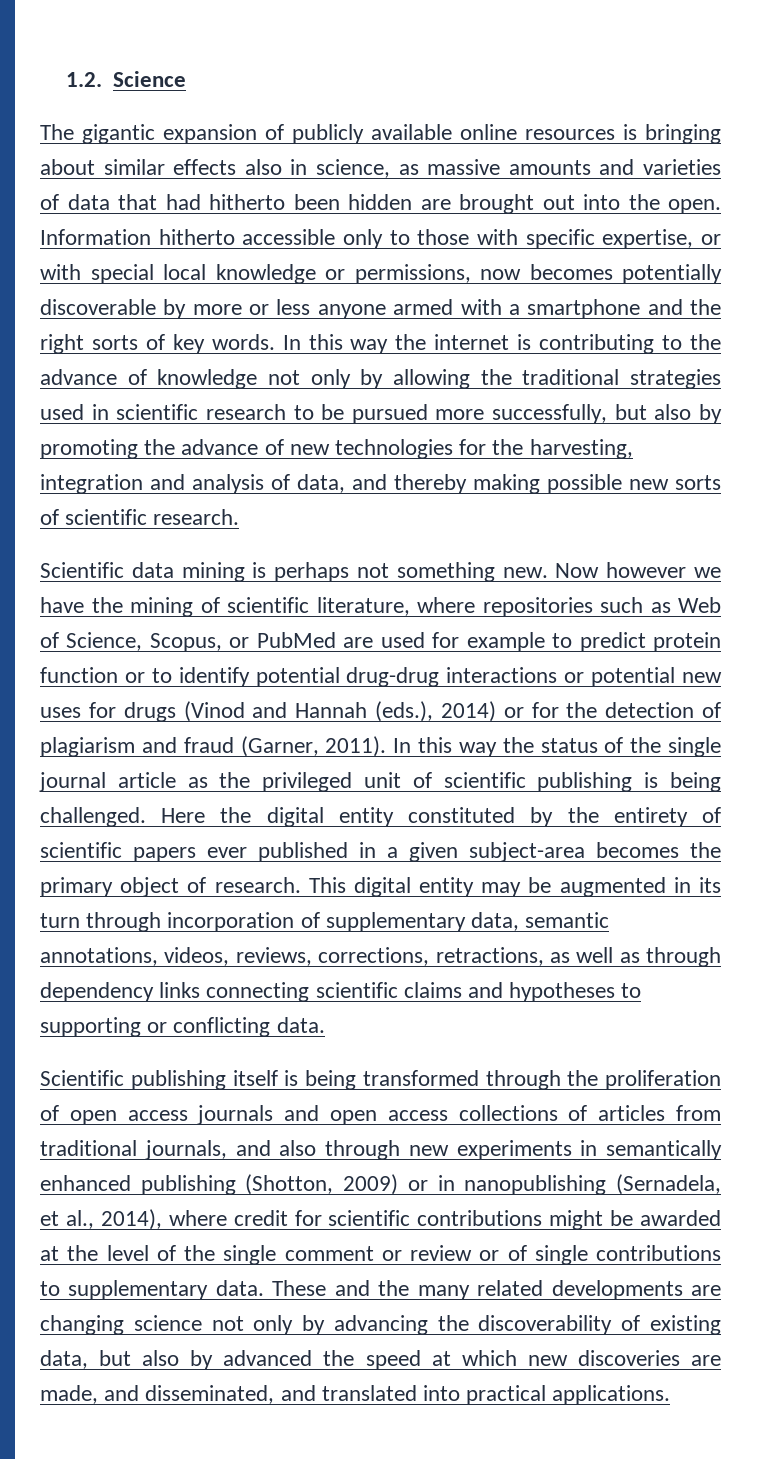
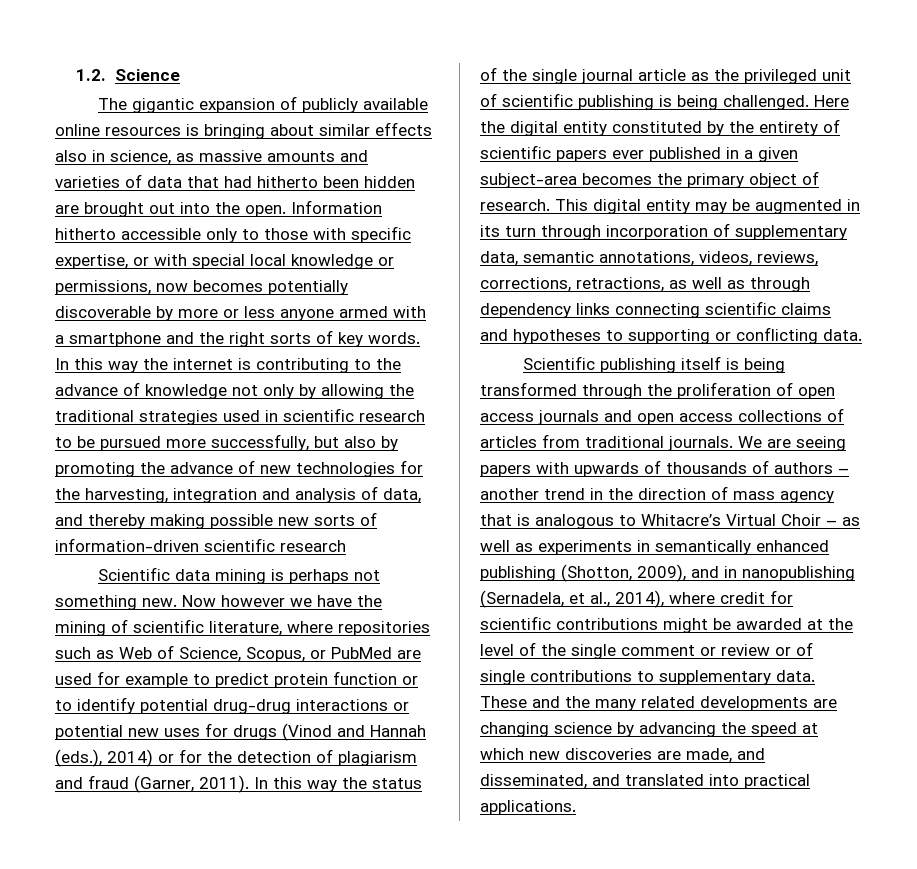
[65,509,240,525] scientific research. -> [55,538,346,552] information-driven scientific research
[144,1140,449,1160] journals, and also through new -> [668,436,846,451] [480,460,849,477] [480,486,834,503] [480,514,860,529] [480,540,533,552] journals. We are seeing papers with upwards of thousands of authors – another trend in the direction of mass agency that is analogous to Whitacre’s Virtual Choir – as well as
[343,1174,428,1195] 2009) or -> [637,564,719,582] 2009), and
[211,1315,294,1335] not only -> (612, 728) none
[478,1315,721,1335] [40,1350,355,1370] discoverability of existing data, but also by advanced the -> (746, 728) none

